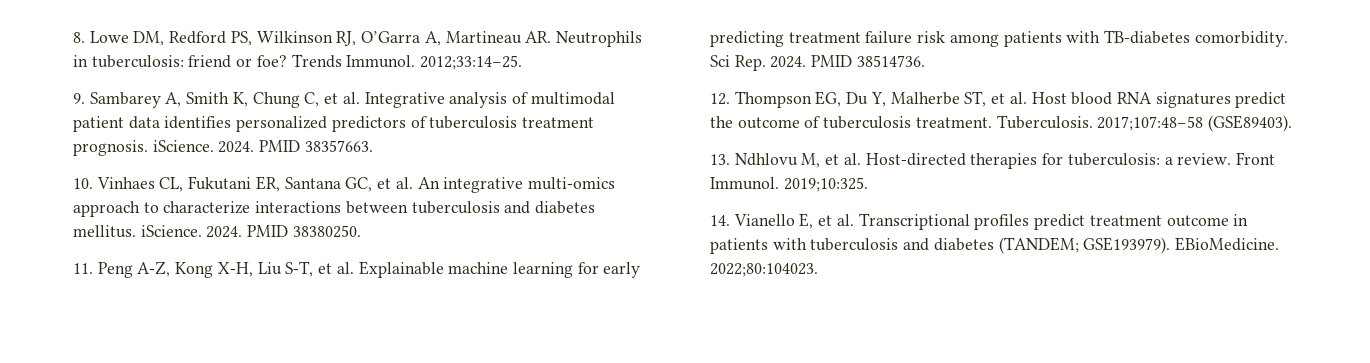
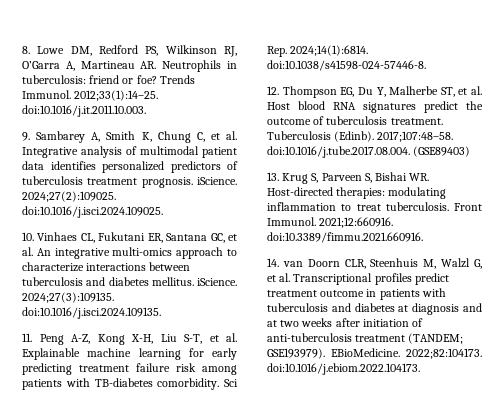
[420,55,523,70] 2012;33:14–25. -> [74,90,159,101] [22,105,146,117] 2012;33(1):14–25. doi:10.1016/j.it.2011.10.003.
[218,140,373,153] 2024. PMID 38357663. -> [22,191,116,202] [22,206,163,218] 2024;27(2):109025. doi:10.1016/j.isci.2024.109025.
[206,225,361,238] 2024. PMID 38380250. -> [22,292,114,303] [22,307,161,319] 2024;27(3):109135. doi:10.1016/j.isci.2024.109135.
[770,55,925,68] 2024. PMID 38514736. -> [290,45,369,56] [267,60,426,71] 2024;14(1):6814. doi:10.1038/s41598-024-57446-8.
[996,115,1293,132] [710,152,1275,169] [710,177,868,192] [710,213,814,229] Tuberculosis. 2017;107:48–58 (GSE89403). // 13. Ndhlovu M, et al. Host-directed therapies for tuberculosis: a review. Front Immunol. 2019;10:325. // 14. Vianello E, -> [267,131,454,142] [267,146,471,158] [267,172,430,184] [267,187,447,199] [267,202,482,211] [267,217,394,228] [267,232,423,243] [267,258,482,269] Tuberculosis (Edinb). 2017;107:48–58. doi:10.1016/j.tube.2017.08.004. (GSE89403) // 13. Krug S, Parveen S, Bishai WR. Host-directed therapies: modulating inflammation to treat tuberculosis. Front Immunol. 2021;12:660916. doi:10.3389/fimmu.2021.660916. // 14. van Doorn CLR, Steenhuis M, Walzl G,
(994, 244) none -> [398,303,482,315] [267,318,424,327] [267,333,406,342] at diagnosis and at two weeks after initiation of anti-tuberculosis treatment
[710,263,818,277] 2022;80:104023. -> [406,348,482,359] [267,363,420,375] 2022;82:104173. doi:10.1016/j.ebiom.2022.104173.

